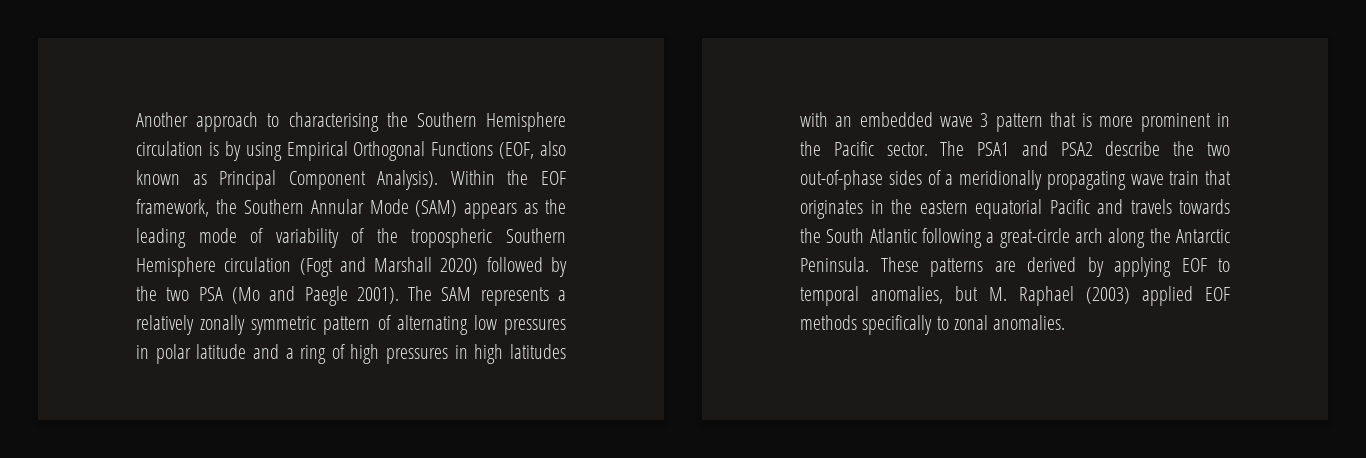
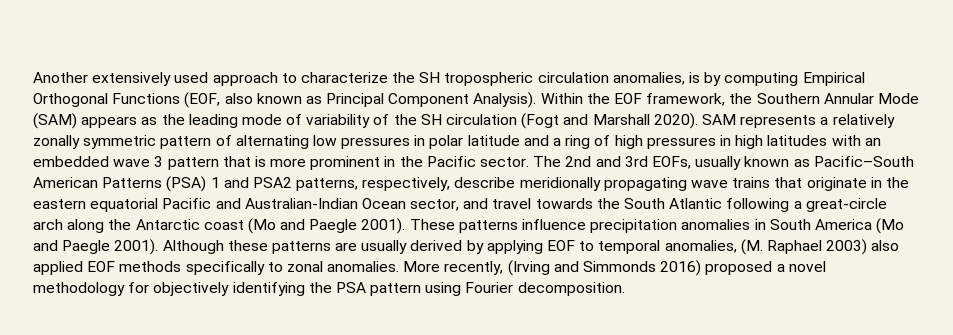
[196,112,566,132] [136,141,203,156] approach to characterising the Southern Hemisphere circulation -> [92,72,685,86] extensively used approach to characterize the SH tropospheric circulation anomalies,
[245,142,282,161] using -> [724,72,799,86] computing
[411,228,566,248] [136,257,216,277] tropospheric Southern Hemisphere -> [420,114,442,125] SH
[440,257,567,277] [136,286,433,306] 2020) followed by the two PSA (Mo and Paegle 2001). The -> [653,113,698,129] 2020).
[977,141,1230,156] [800,170,1231,190] [800,200,863,219] PSA1 and PSA2 describe the two out-of-phase sides of a meridionally propagating wave train that originates -> [565,156,914,170] [33,176,867,192] 2nd and 3rd EOFs, usually known as Pacific–South American Patterns (PSA) 1 and PSA2 patterns, respectively, describe meridionally propagating wave trains that originate
[1130,199,1172,214] travels -> [244,198,532,211] Australian-Indian Ocean sector, and travel
[800,257,1016,277] Peninsula. These patterns are -> [203,218,905,234] [33,239,408,255] coast (Mo and Paegle 2001). These patterns influence precipitation anomalies in South America (Mo and Paegle 2001). Although these patterns are usually
[955,286,1130,306] but M. Raphael (2003) -> [740,239,900,255] (M. Raphael 2003) also
(1066, 322) none -> [403,260,826,276] [33,282,625,296] More recently, (Irving and Simmonds 2016) proposed a novel methodology for objectively identifying the PSA pattern using Fourier decomposition.

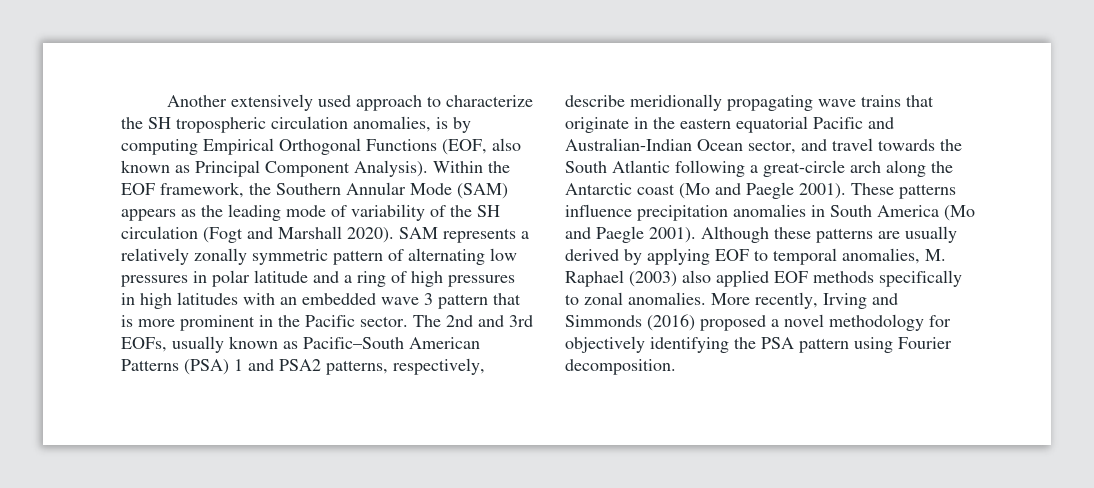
[740,239,868,255] (M. Raphael 2003) -> [925,249,946,261] [565,270,677,287] M. Raphael (2003)
[507,260,550,276] (Irving -> [823,293,867,309] Irving
[660,260,702,276] 2016) -> [647,314,695,331] (2016)

